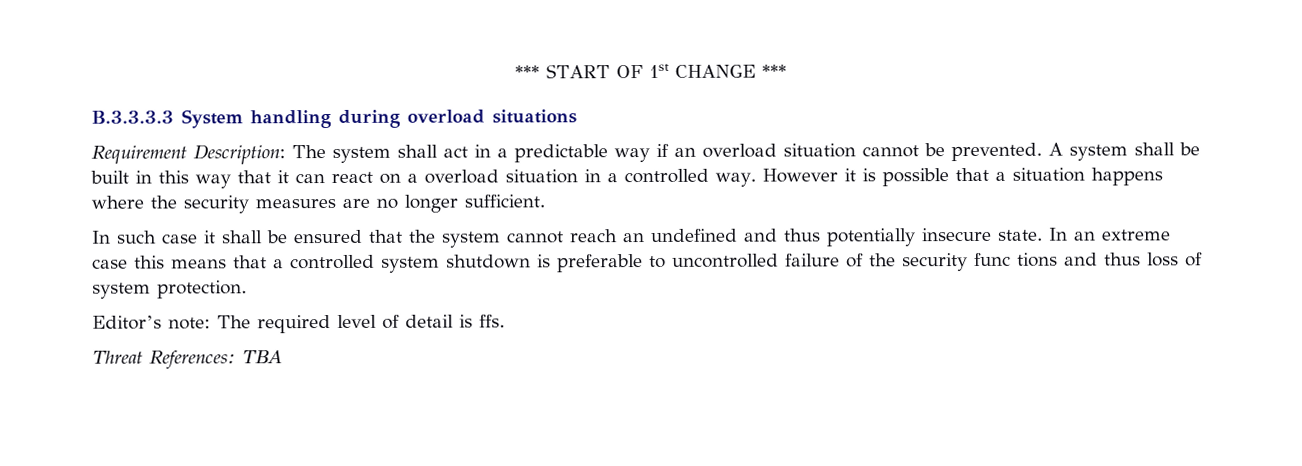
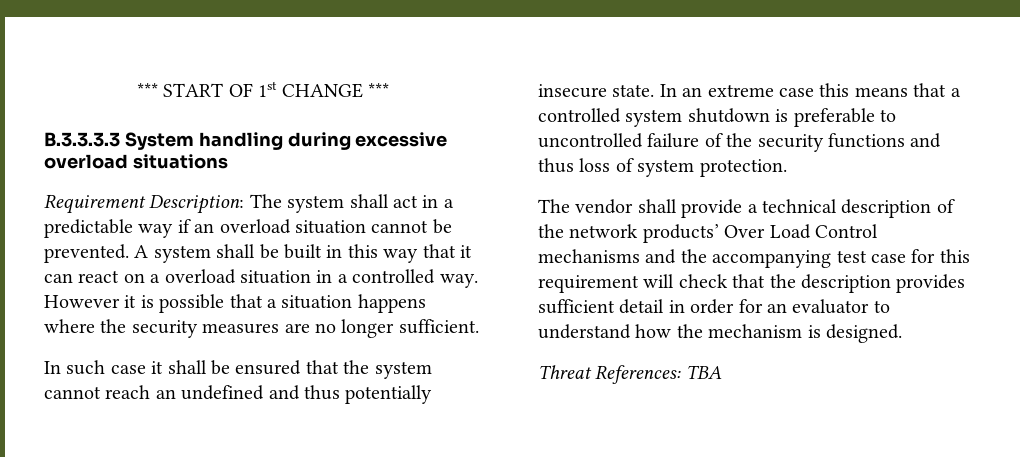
(401, 118) none -> [355,132,448,147] excessive
[974,252,1058,267] func tions -> [828,133,905,148] functions
[92,314,505,334] Editor’s note: The required level of detail is ffs. -> [538,199,955,218] [538,224,878,243] [538,249,970,268] [538,274,966,293] [538,299,890,314] [538,324,902,343] The vendor shall provide a technical description of the network products’ Over Load Control mechanisms and the accompanying test case for this requirement will check that the description provides sufficient detail in order for an evaluator to understand how the mechanism is designed.

